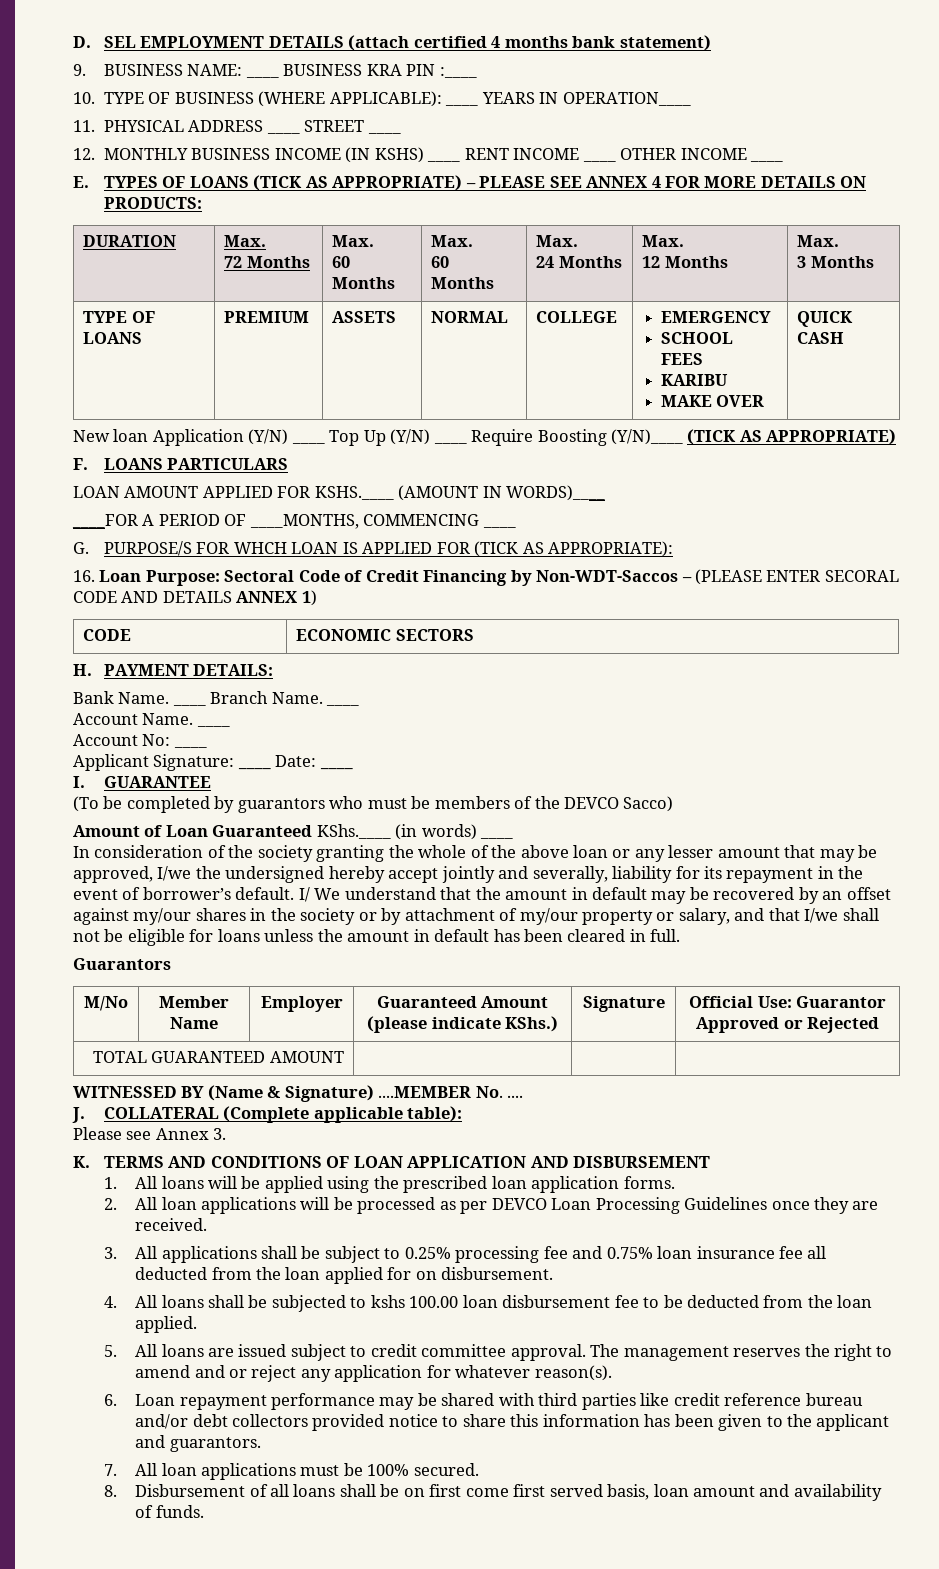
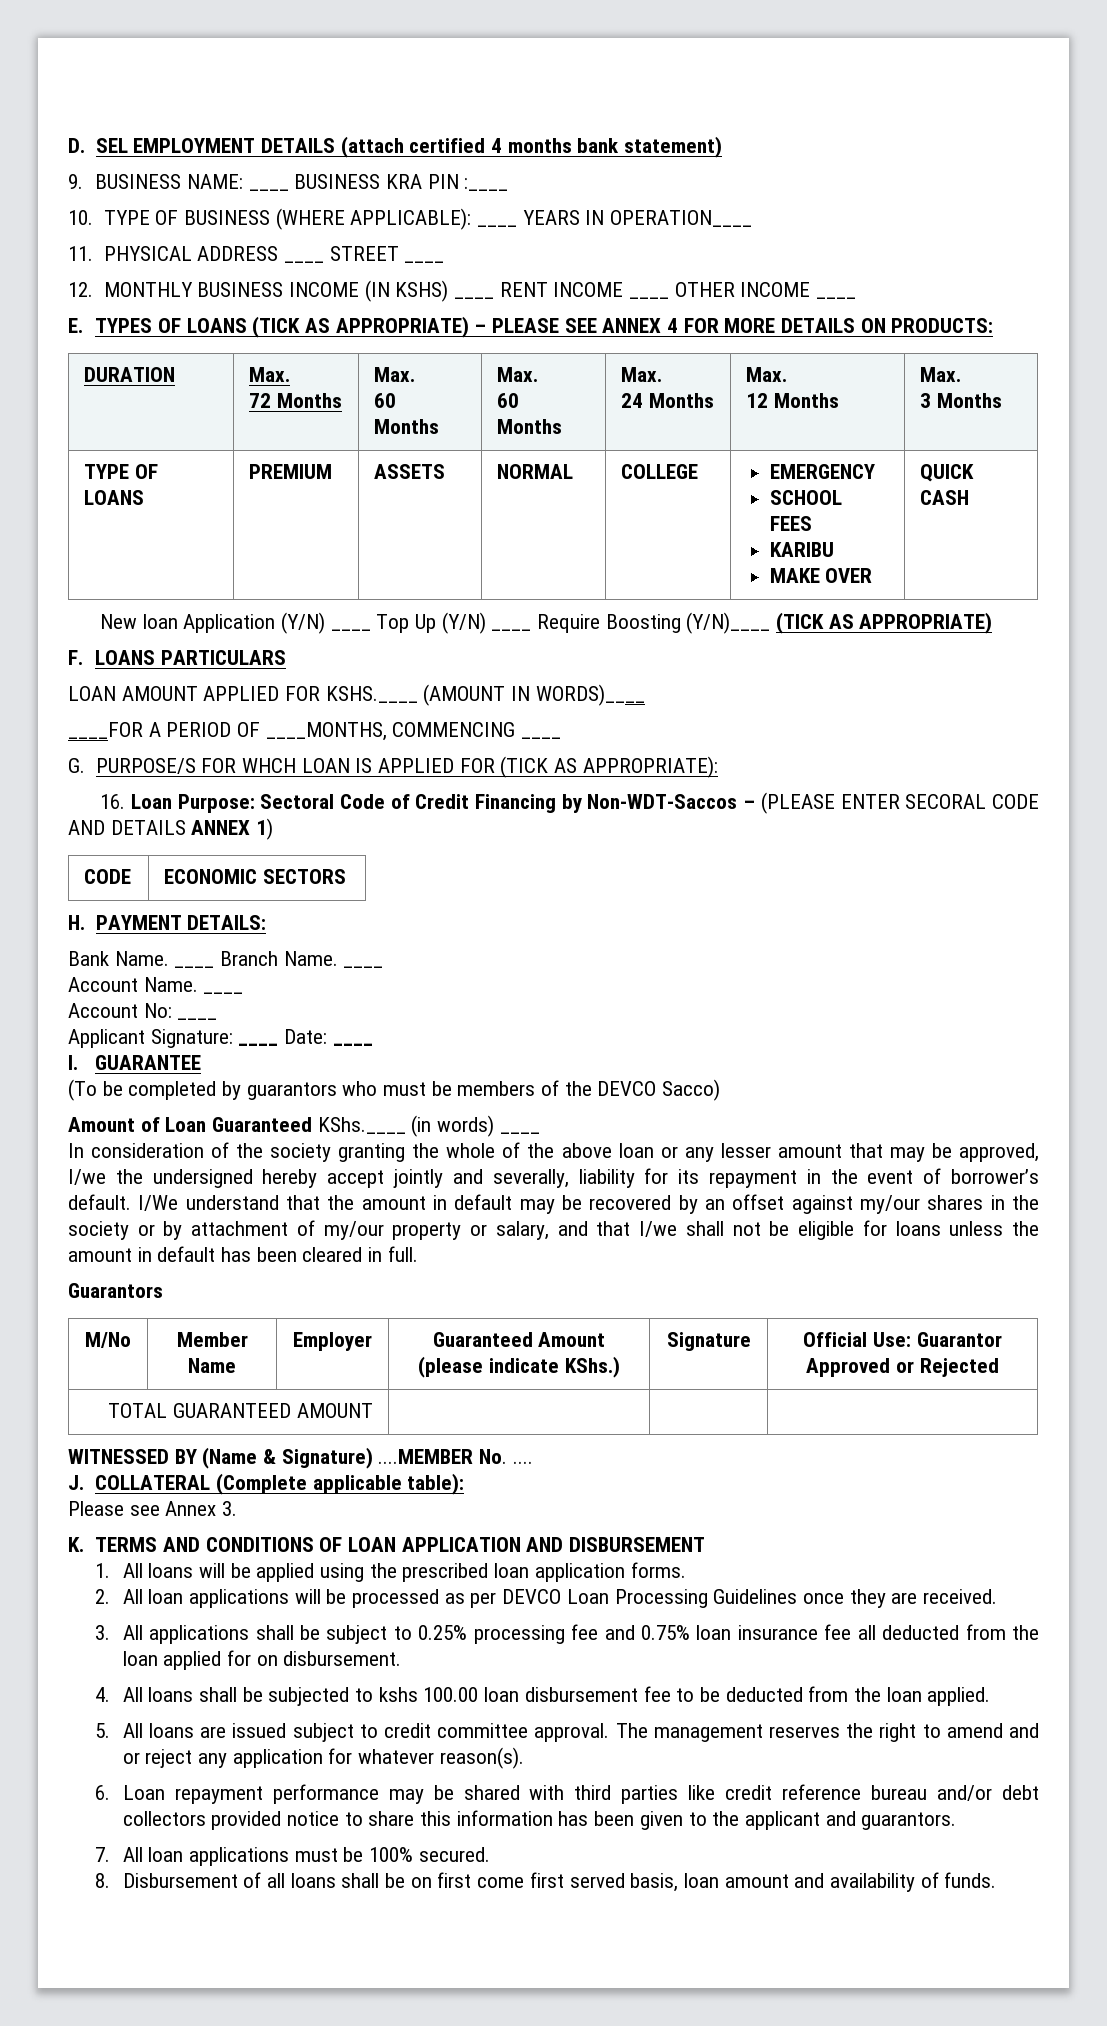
[298,887,341,902] I/ We -> [138,1195,179,1211] I/We

